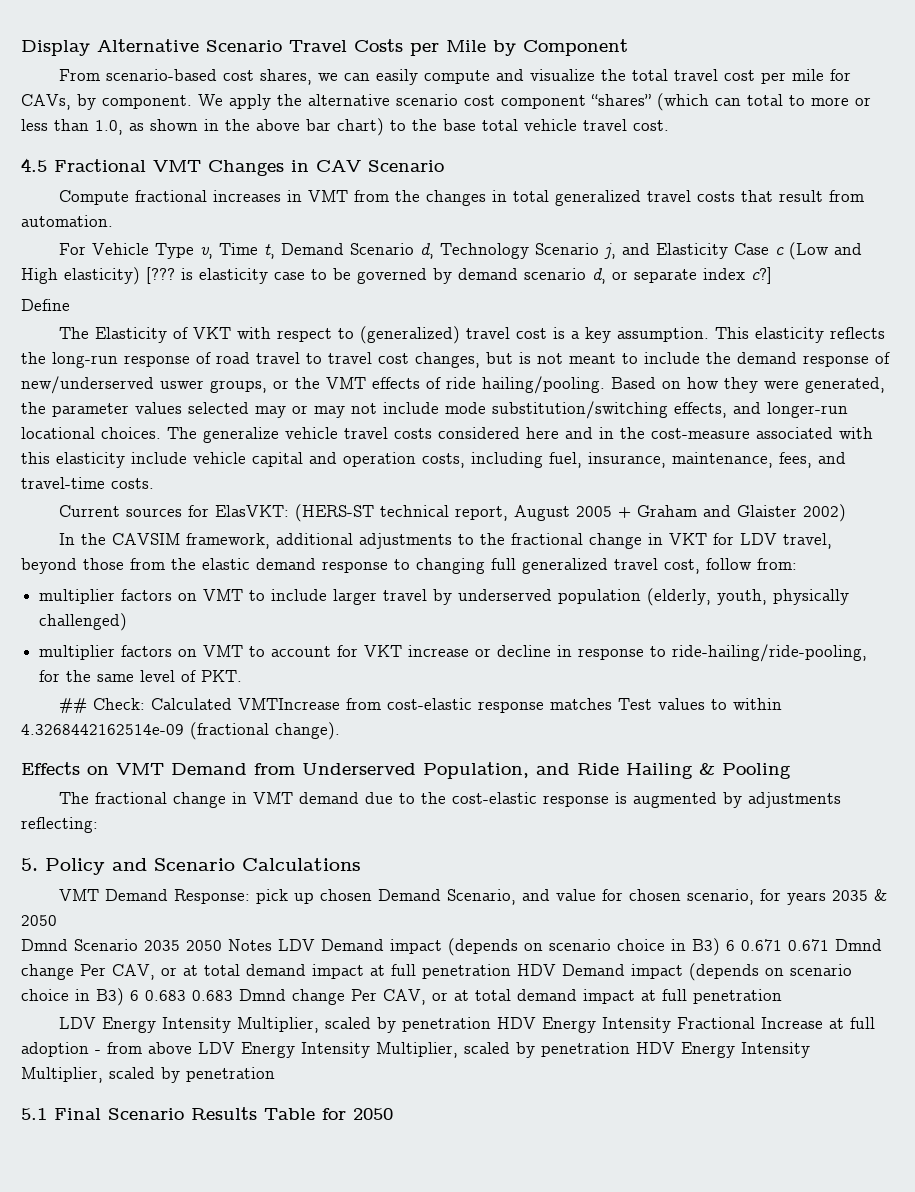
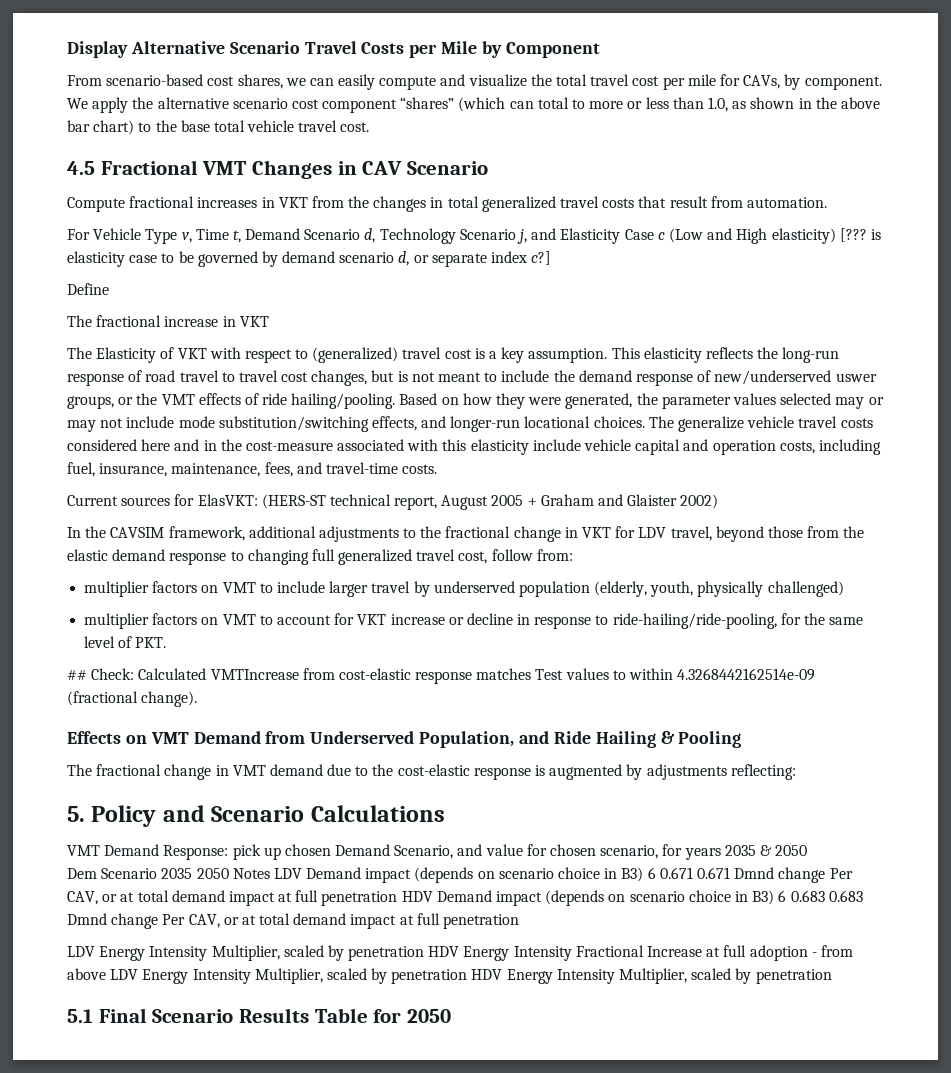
[308,190,349,202] VMT -> [278,197,308,208] VKT
(70, 305) none -> [67,315,269,327] // The fractional increase in VKT
[21,939,68,951] Dmnd -> [67,868,97,879] Dem

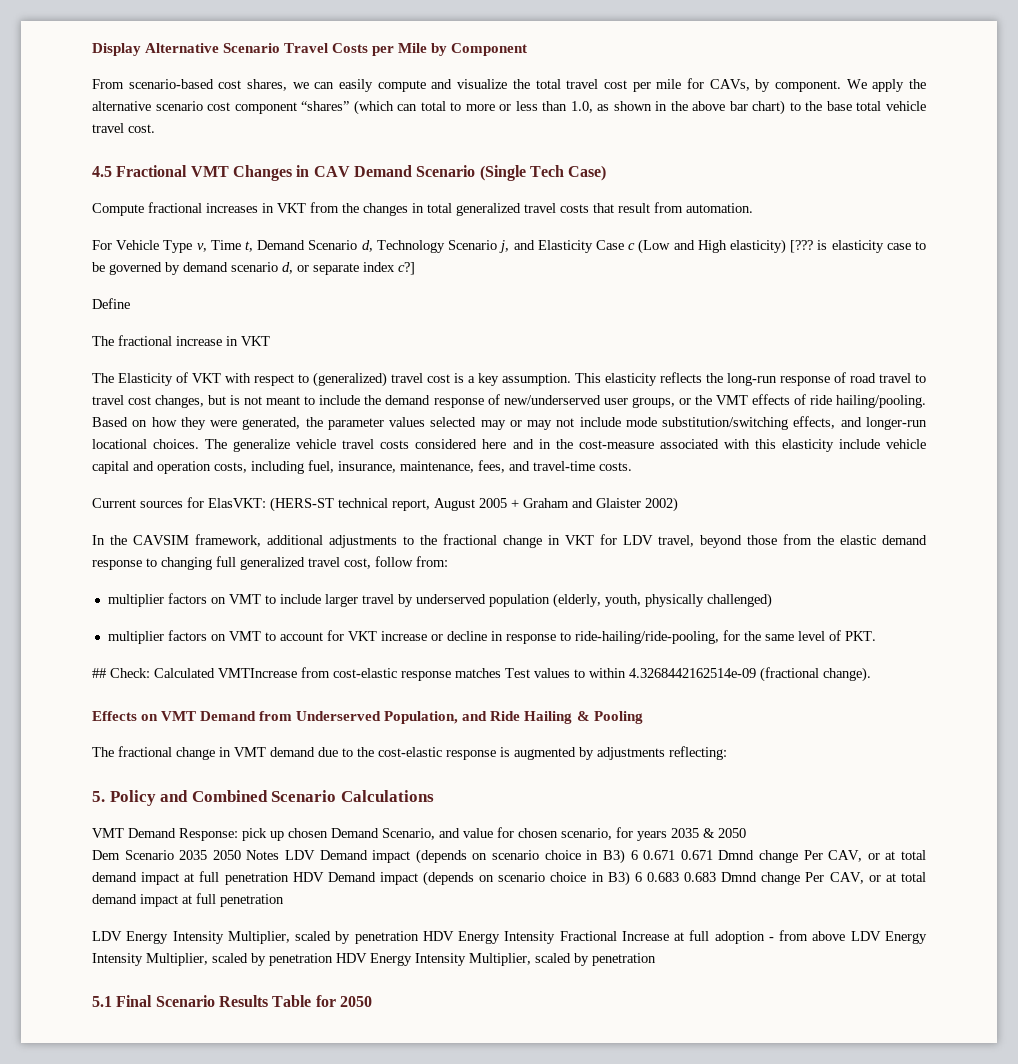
[407,161,489,175] Scenario -> [353,165,607,181] Demand Scenario (Single Tech Case)
[835,373,877,382] uswer -> [603,398,628,405] user
(205, 813) none -> [191,790,268,802] Combined

